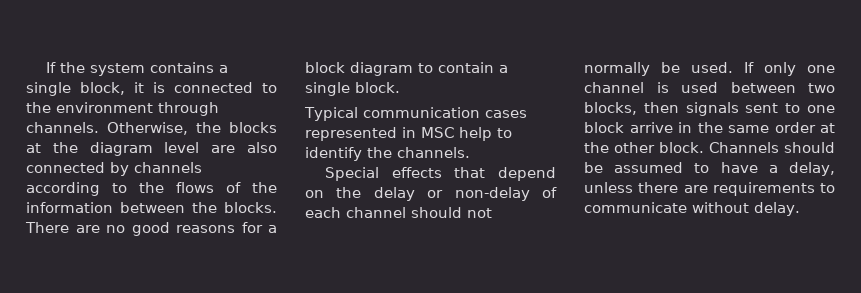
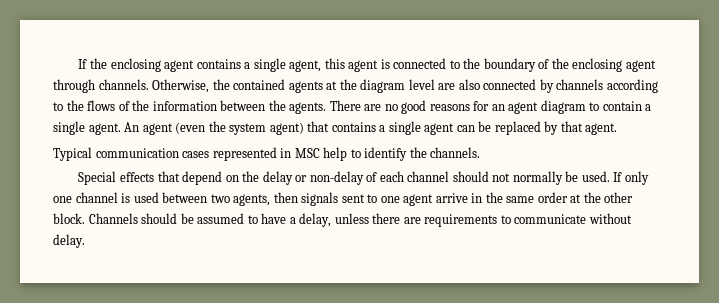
[90,62,229,76] [26,82,144,96] system contains a single block, it -> [110,58,379,72] enclosing agent contains a single agent, this agent
[56,102,153,113] environment -> [483,58,656,72] boundary of the enclosing agent
[229,122,277,133] blocks -> [233,79,323,93] contained agents
[224,202,277,213] blocks. -> [289,102,327,114] agents.
[268,225,277,233] [305,62,345,73] a block -> [491,102,539,114] an agent
[355,82,400,93] block. -> [88,121,618,135] agent. An agent (even the system agent) that contains a single agent can be replaced by that agent.
[584,102,637,115] blocks, -> [233,194,271,206] agents,
[584,122,624,133] block -> [403,194,434,206] agent

